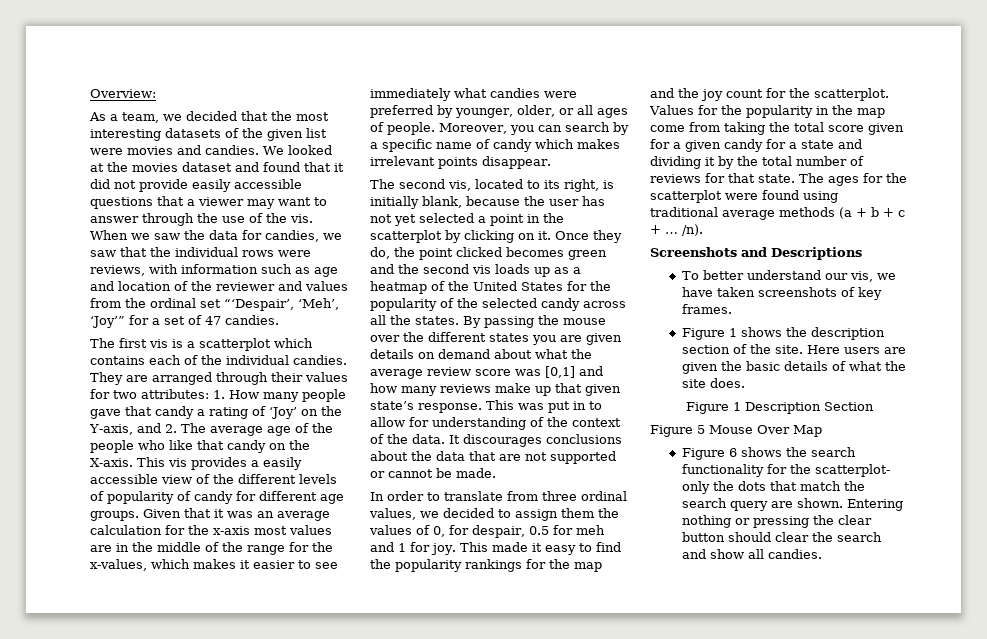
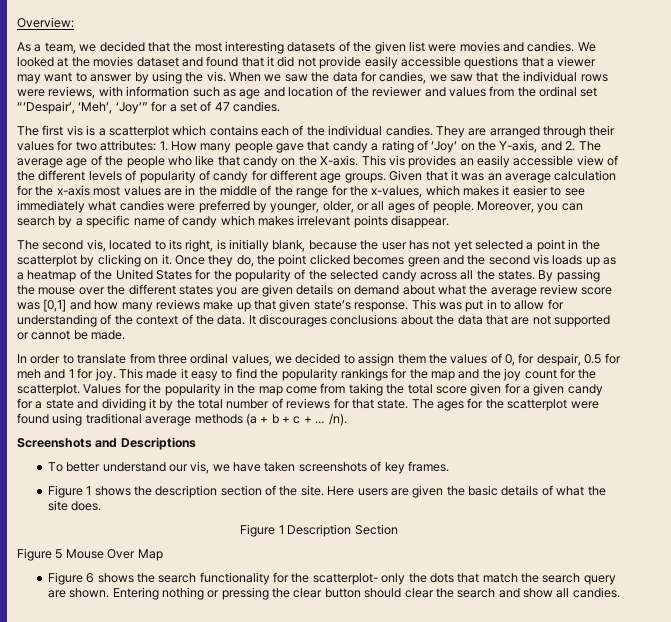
[142,213,263,226] through the use of -> [134,71,182,84] by using
[251,460,259,467] a -> [459,158,474,166] an

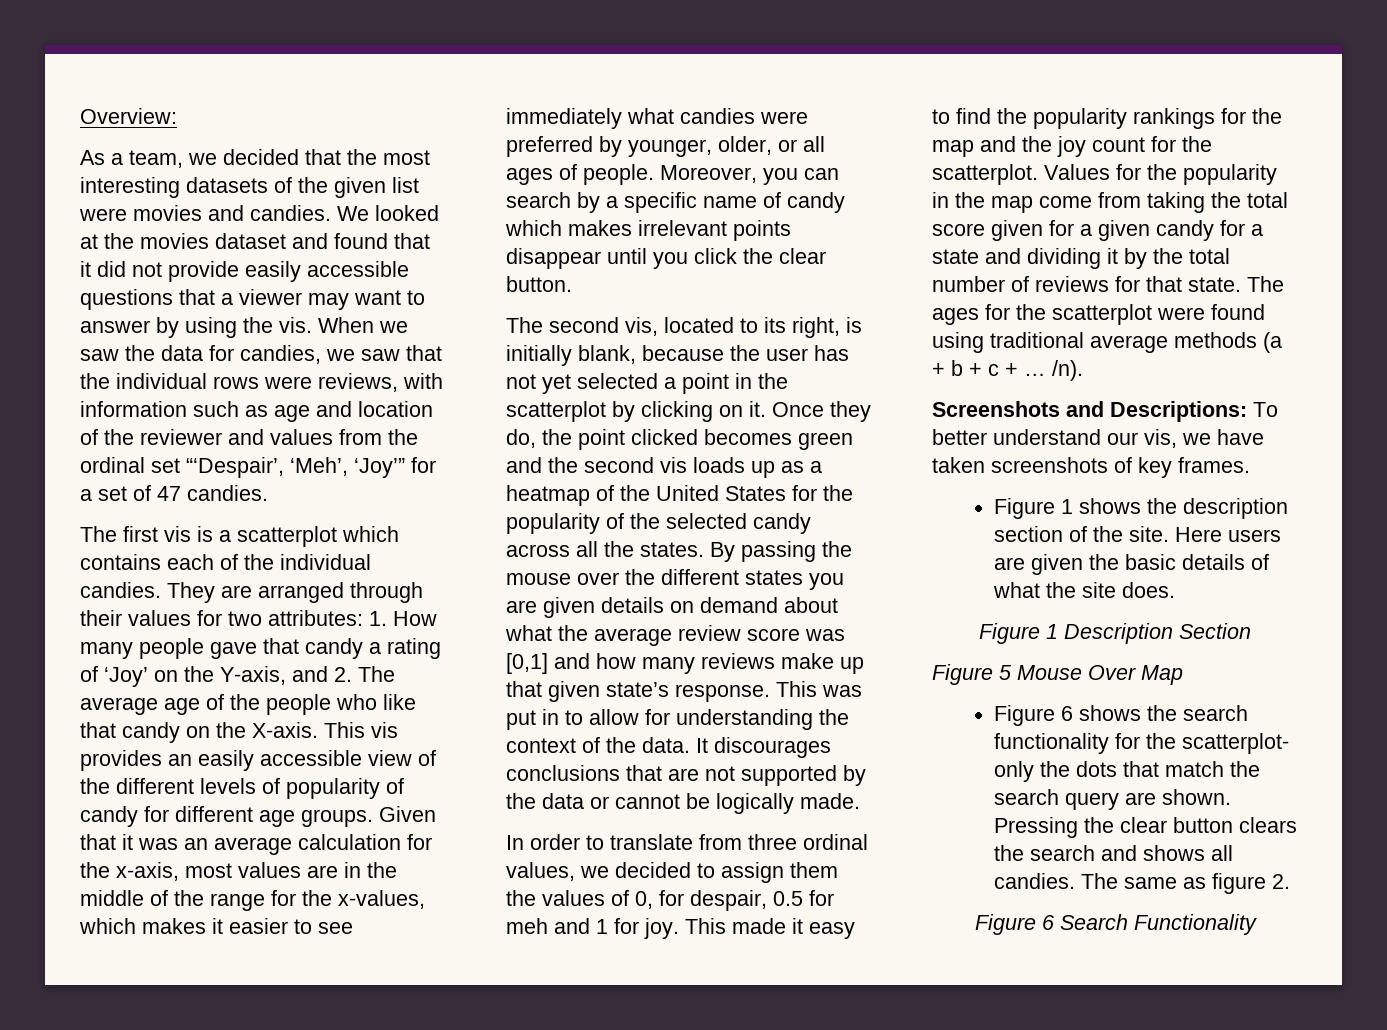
[56,185,90,196] x-axis -> [116,862,179,881] x-axis,
[391,215,450,228] disappear. -> [506,248,826,269] [506,276,572,292] disappear until you click the clear button.
[100,314,112,325] of -> (813, 719) none
[400,315,483,325] about the data -> (620, 773) none
(610, 321) none -> [843,765,866,786] [506,793,584,809] by the data
(88, 335) none -> [716,793,794,814] logically
[120,437,196,450] Descriptions // -> [1110,401,1247,422] Descriptions:
[112,587,269,600] Entering nothing or pressing -> [994,817,1079,838] Pressing
[364,588,434,598] should clear -> [1239,817,1298,833] clears
[523,588,554,598] show -> [1143,845,1206,861] shows
(620, 592) none -> [1081,873,1291,894] [974,914,1257,935] The same as figure 2. // Figure 6 Search Functionality

